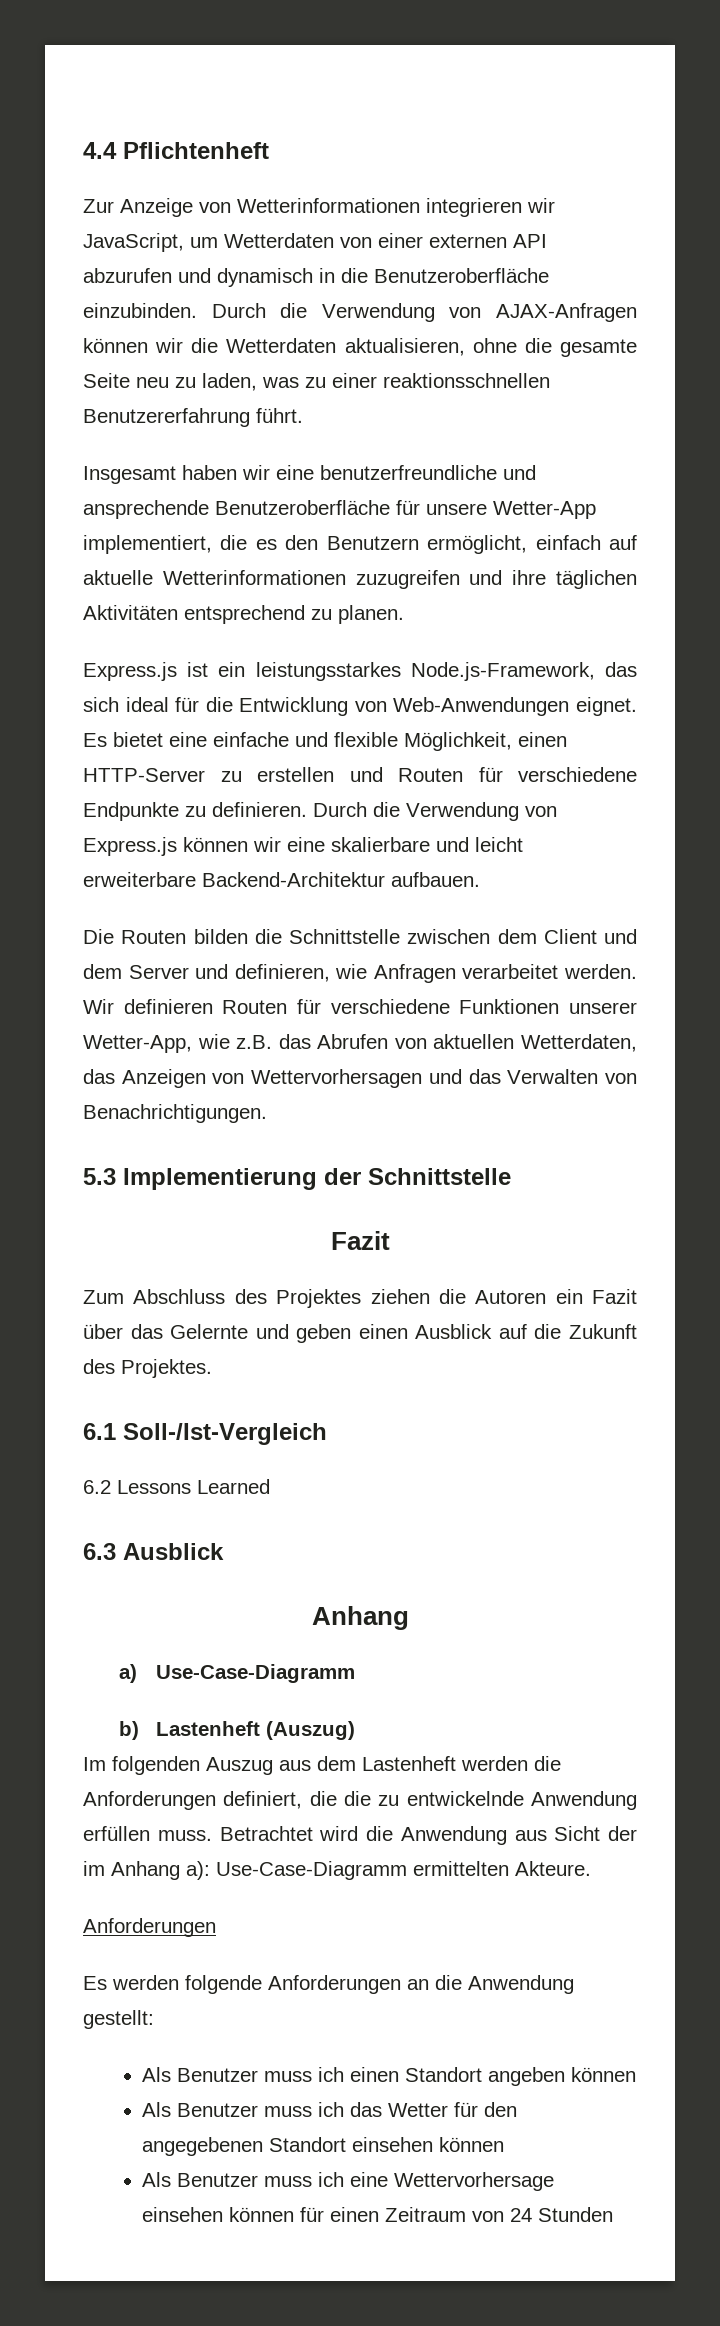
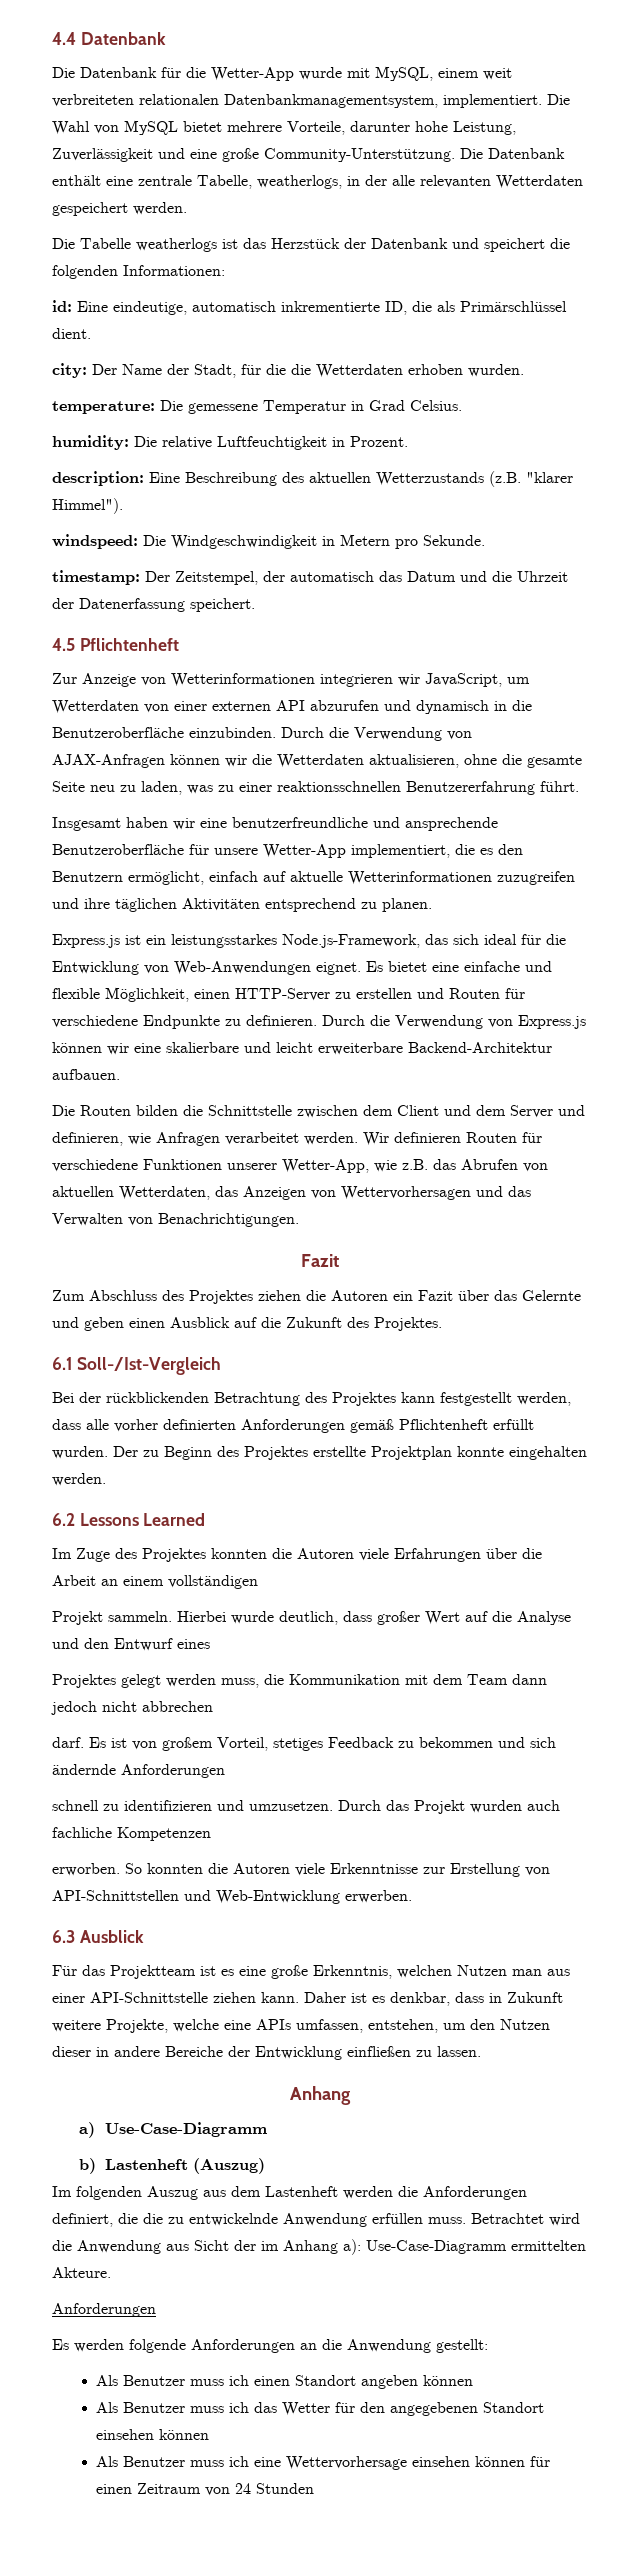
(117, 150) none -> [80,32,166,45] [52,66,512,81] [52,94,570,108] [52,120,516,135] [52,148,565,162] [52,175,583,189] [52,202,187,216] [52,238,570,252] [52,265,225,279] [52,300,567,315] [52,328,91,339] [52,363,524,378] [52,400,462,414] [52,435,408,450] [52,471,573,487] [52,498,123,514] [52,534,485,549] [52,570,568,585] [52,598,255,612] [52,638,75,651] Datenbank // Die Datenbank für die Wetter-App wurde mit MySQL, einem weit verbreiteten relationalen Datenbankmanagementsystem, implementiert. Die Wahl von MySQL bietet mehrere Vorteile, darunter hohe Leistung, Zuverlässigkeit und eine große Community-Unterstützung. Die Datenbank enthält eine zentrale Tabelle, weatherlogs, in der alle relevanten Wetterdaten gespeichert werden. // Die Tabelle weatherlogs ist das Herzstück der Datenbank und speichert die folgenden Informationen: // id: Eine eindeutige, automatisch inkrementierte ID, die als Primärschlüssel dient. // city: Der Name der Stadt, für die die Wetterdaten erhoben wurden. // temperature: Die gemessene Temperatur in Grad Celsius. // humidity: Die relative Luftfeuchtigkeit in Prozent. // description: Eine Beschreibung des aktuellen Wetterzustands (z.B. "klarer Himmel"). // windspeed: Die Windgeschwindigkeit in Metern pro Sekunde. // timestamp: Der Zeitstempel, der automatisch das Datum und die Uhrzeit der Datenerfassung speichert. // 4.5
[83,1168,511,1190] // 5.3 Implementierung der Schnittstelle -> (299, 1220) none
[83,1479,270,1494] [83,1543,224,1560] 6.2 Lessons Learned // 6.3 Ausblick -> [52,1392,571,1406] [52,1419,534,1433] [52,1446,587,1460] [52,1473,106,1486] [52,1513,206,1526] [52,1548,542,1562] [52,1575,258,1589] [52,1611,571,1625] [52,1638,210,1651] [52,1674,547,1688] [51,1701,213,1715] [52,1737,556,1751] [52,1764,225,1778] [52,1800,560,1814] [52,1827,211,1841] [52,1863,550,1877] [52,1890,412,1904] [52,1930,144,1943] [52,1965,570,1979] [52,1992,563,2006] [52,2019,550,2033] [52,2046,481,2060] Bei der rückblickenden Betrachtung des Projektes kann festgestellt werden, dass alle vorher definierten Anforderungen gemäß Pflichtenheft erfüllt wurden. Der zu Beginn des Projektes erstellte Projektplan konnte eingehalten werden. // 6.2 Lessons Learned // Im Zuge des Projektes konnten die Autoren viele Erfahrungen über die Arbeit an einem vollständigen // Projekt sammeln. Hierbei wurde deutlich, dass großer Wert auf die Analyse und den Entwurf eines // Projektes gelegt werden muss, die Kommunikation mit dem Team dann jedoch nicht abbrechen // darf. Es ist von großem Vorteil, stetiges Feedback zu bekommen und sich ändernde Anforderungen // schnell zu identifizieren und umzusetzen. Durch das Projekt wurden auch fachliche Kompetenzen // erworben. So konnten die Autoren viele Erkenntnisse zur Erstellung von API-Schnittstellen und Web-Entwicklung erwerben. // 6.3 Ausblick // Für das Projektteam ist es eine große Erkenntnis, welchen Nutzen man aus einer API-Schnittstelle ziehen kann. Daher ist es denkbar, dass in Zukunft weitere Projekte, welche eine APIs umfassen, entstehen, um den Nutzen dieser in andere Bereiche der Entwicklung einfließen zu lassen.

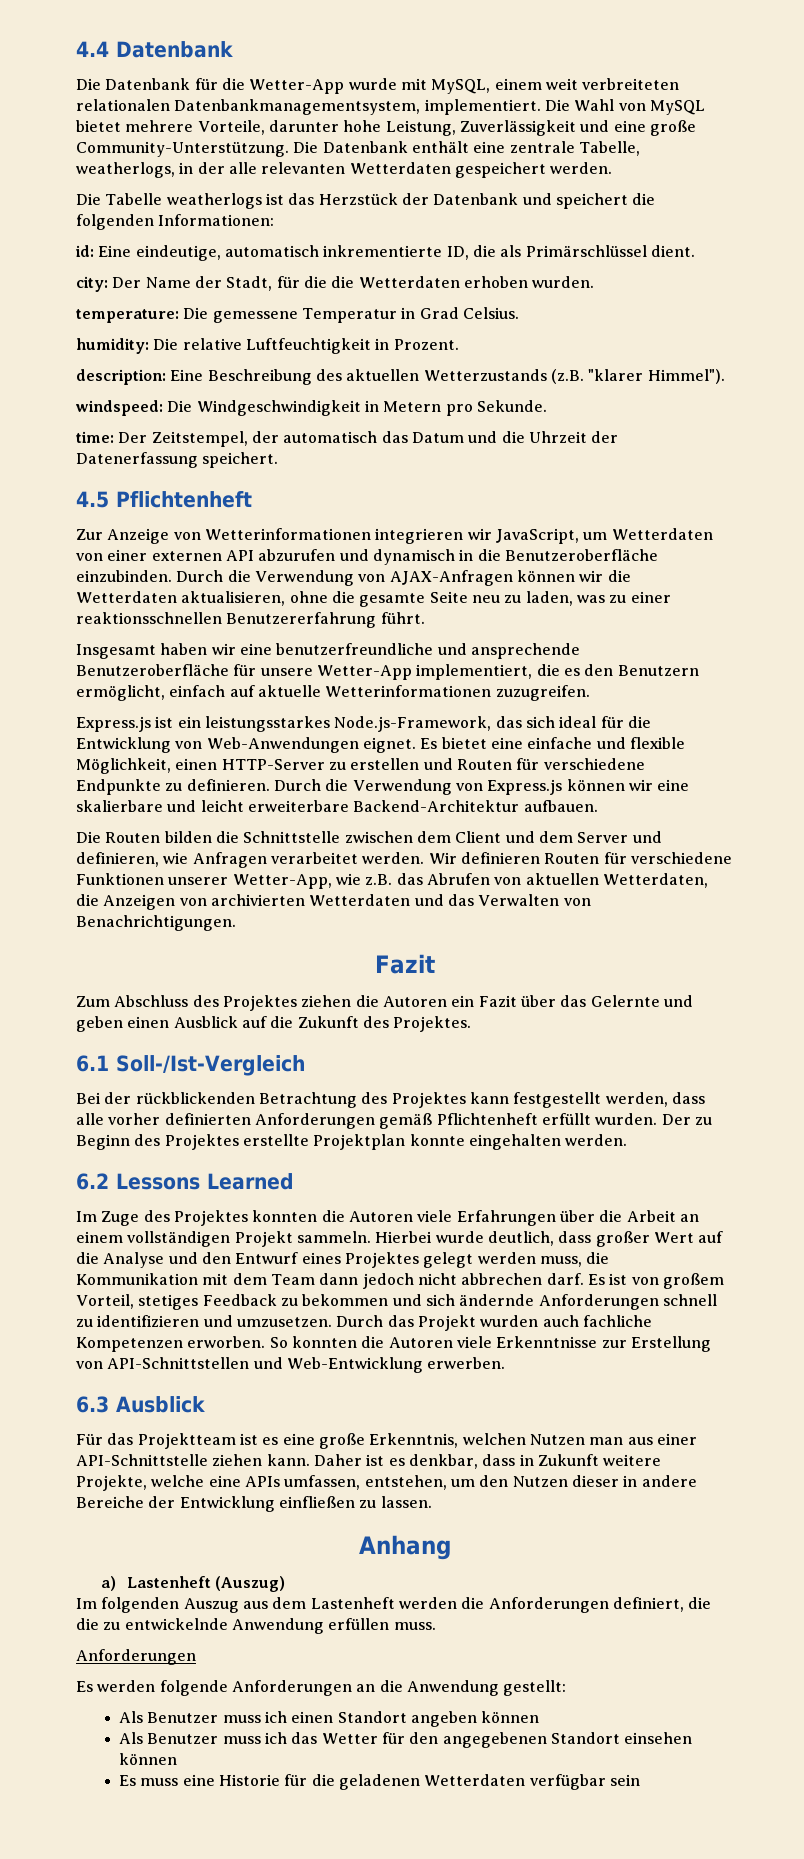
[52,570,140,585] timestamp: -> [76,431,114,443] time:
[497,871,575,885] [52,898,432,912] zuzugreifen und ihre täglichen Aktivitäten entsprechend zu planen. -> [495,685,590,701] zuzugreifen.
[215,1186,238,1197] das -> [76,894,99,906] die
[341,1186,471,1200] Wettervorhersagen -> [210,894,411,906] archivierten Wetterdaten
(258, 1582) // -> (231, 1239) none
(210, 1644) // -> (341, 1258) none
(213, 1706) // -> (543, 1279) none
(225, 1771) // -> (659, 1302) none
(211, 1834) // -> (183, 1344) none
[105,2122,268,2137] [78,2158,96,2174] Use-Case-Diagramm // b) -> (117, 1583) none
[471,2213,580,2226] [52,2239,586,2255] [52,2267,111,2278] Betrachtet wird die Anwendung aus Sicht der im Anhang a): Use-Case-Diagramm ermittelten Akteure. -> (436, 1626) none
[96,2456,551,2470] [96,2483,315,2496] Als Benutzer muss ich eine Wettervorhersage einsehen können für einen Zeitraum von 24 Stunden -> [119,1774,640,1790] Es muss eine Historie für die geladenen Wetterdaten verfügbar sein

